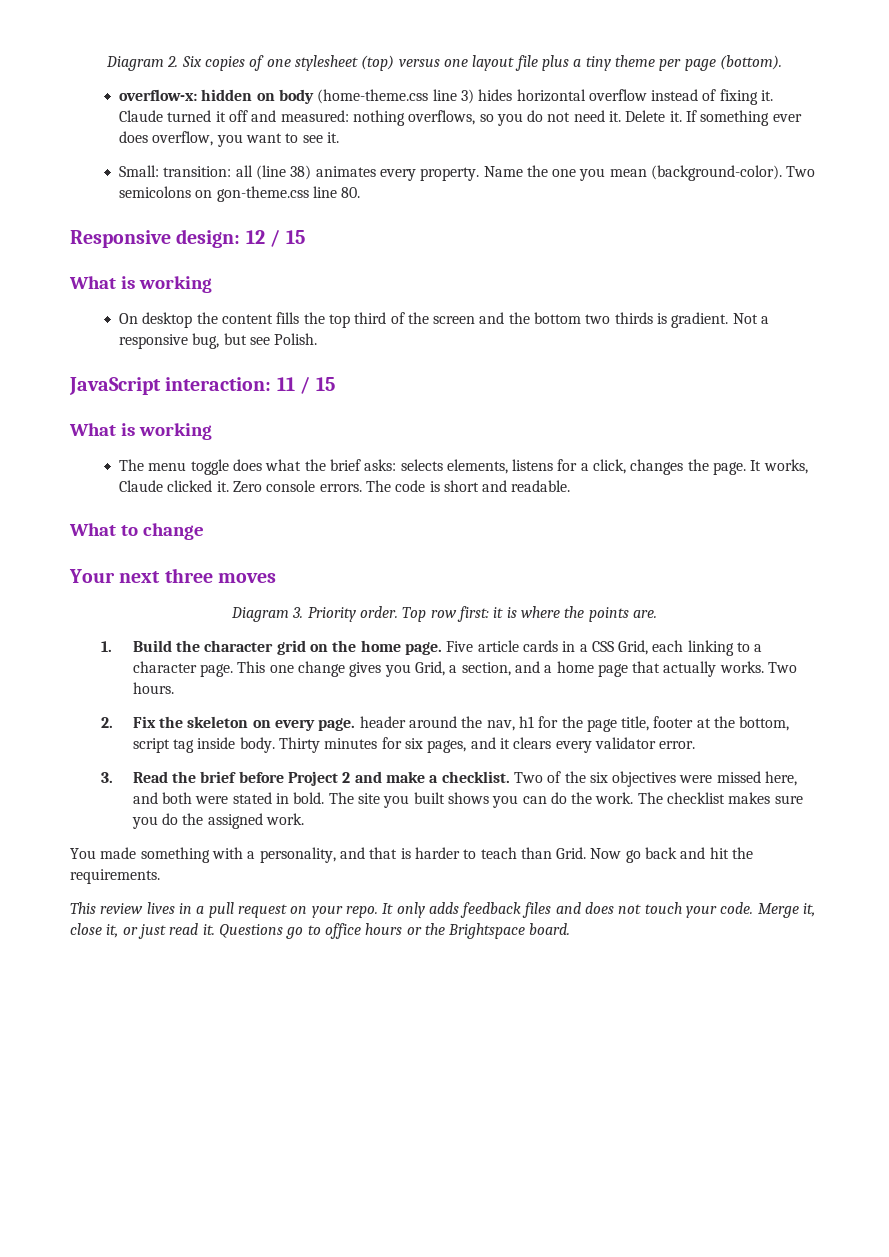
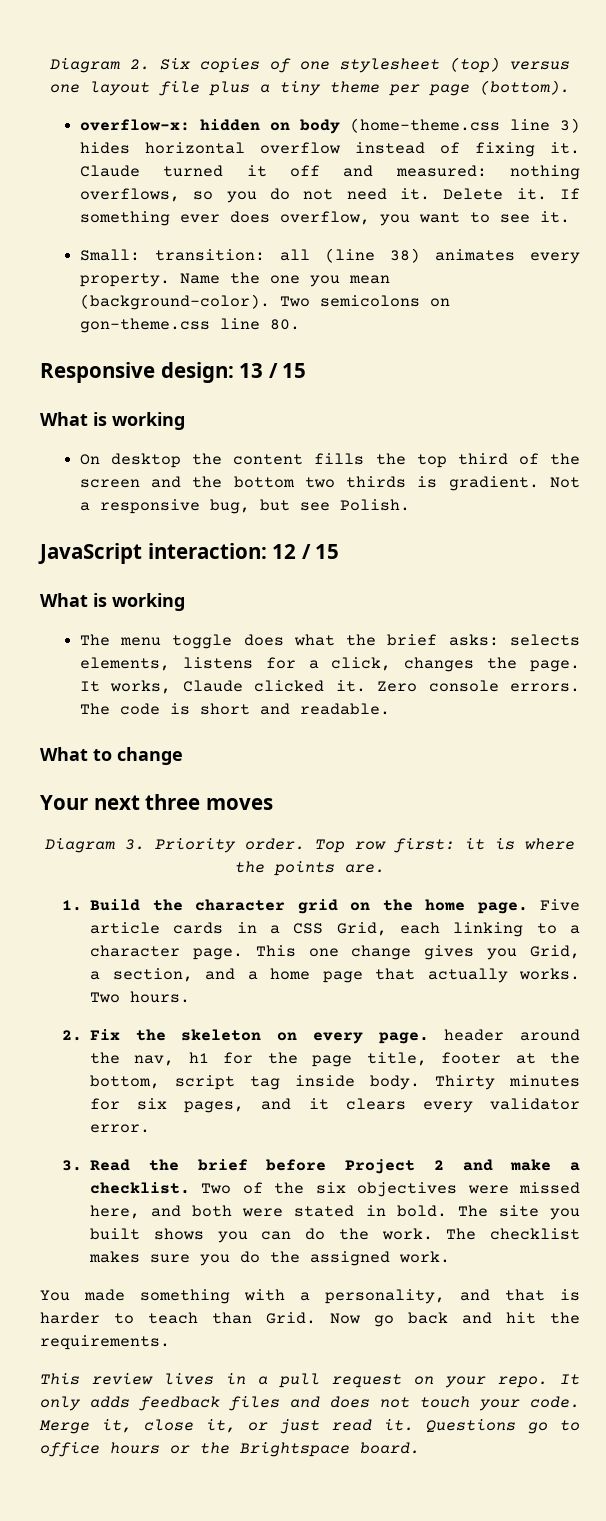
[245,230,265,244] 12 -> [239,363,264,378] 13
[276,377,295,391] 11 -> [272,544,297,559] 12

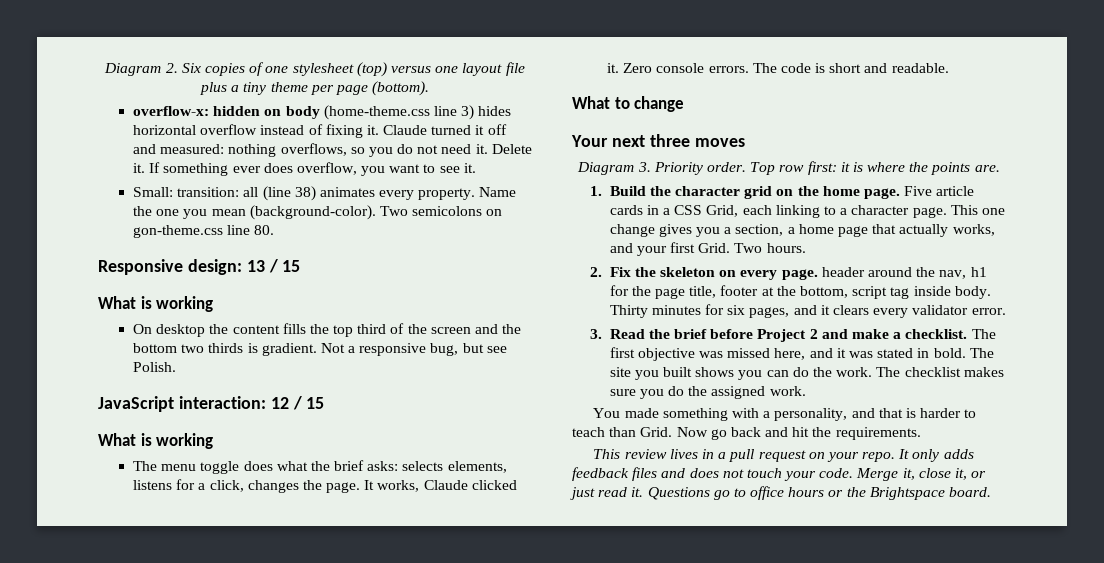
[530,945,580,959] Grid, -> (721, 232) none
[205,968,236,980] and -> (784, 230) none
[519,968,581,980] works. -> [952,224,995,236] [609,242,731,256] works, and your first Grid.
[201,1182,509,1197] Two of the six objectives were -> [971,329,996,339] [609,347,724,361] The first objective was
[192,1205,284,1217] both were -> [836,348,873,358] it was

